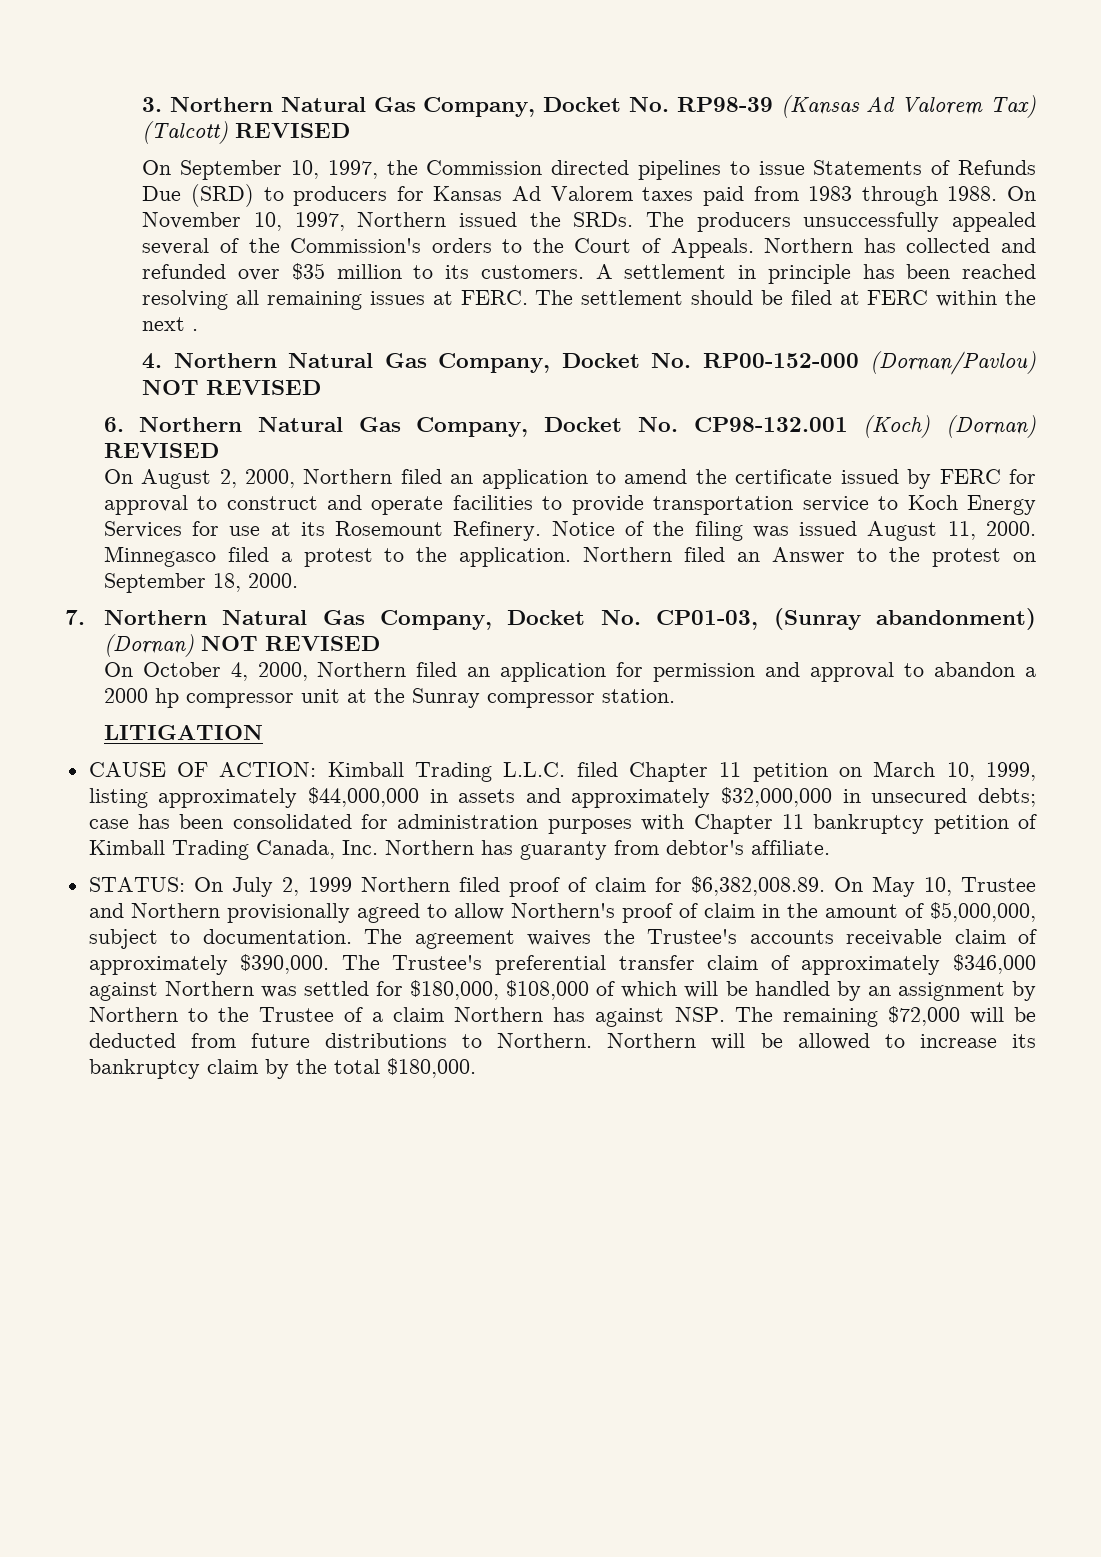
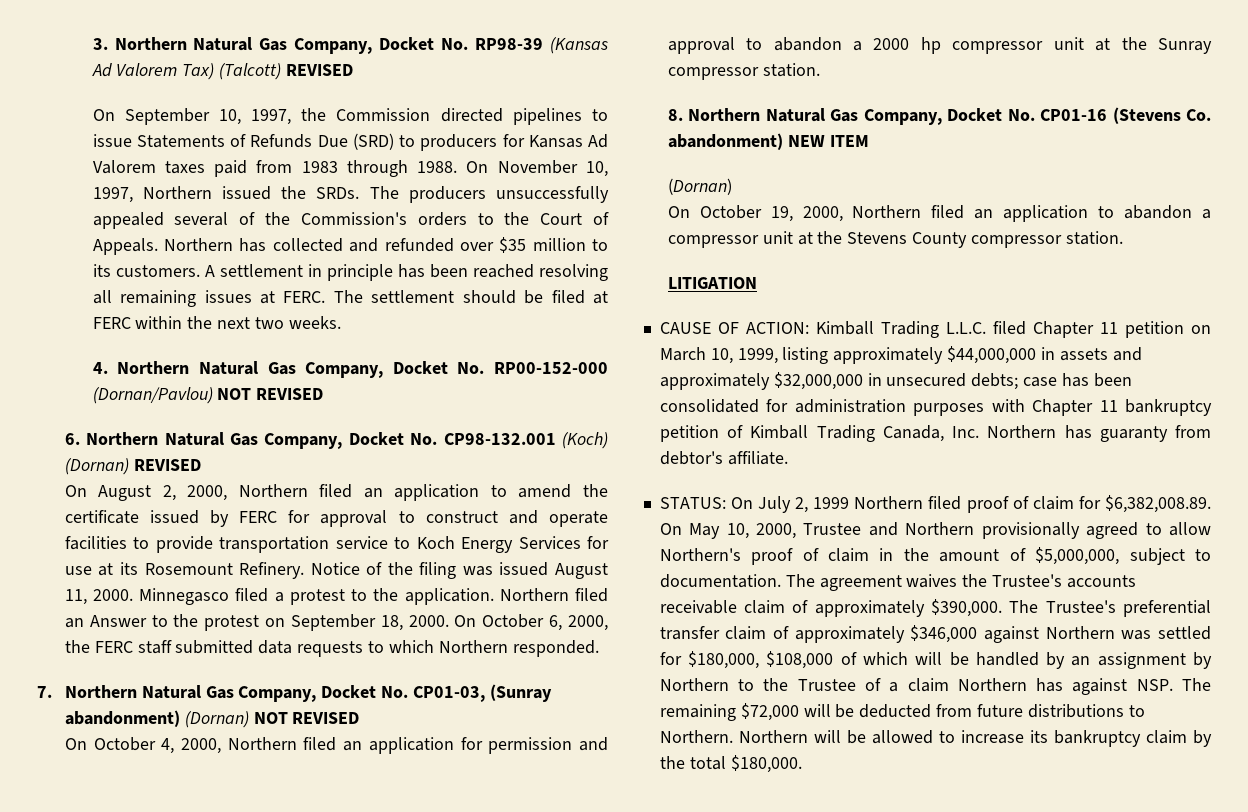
[192,329,199,331] . -> [255,316,341,329] two weeks.
(298, 580) none -> [454,614,608,631] [64,640,599,657] On October 6, 2000, the FERC staff submitted data requests to which Northern responded.
(675, 696) none -> [667,107,1211,125] [667,133,869,150] [667,178,732,195] [667,205,1211,222] [667,231,1123,248] // 8. Northern Natural Gas Company, Docket No. CP01-16 (Stevens Co. abandonment) NEW ITEM // (Dornan) // On October 19, 2000, Northern filed an application to abandon a compressor unit at the Stevens County compressor station.
(952, 886) none -> [756,523,797,539] 2000,

